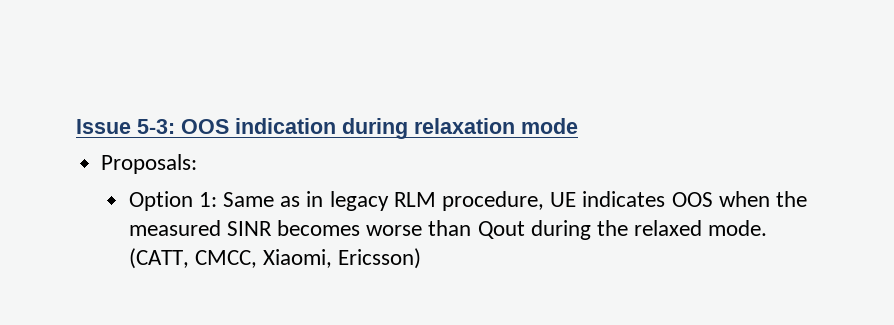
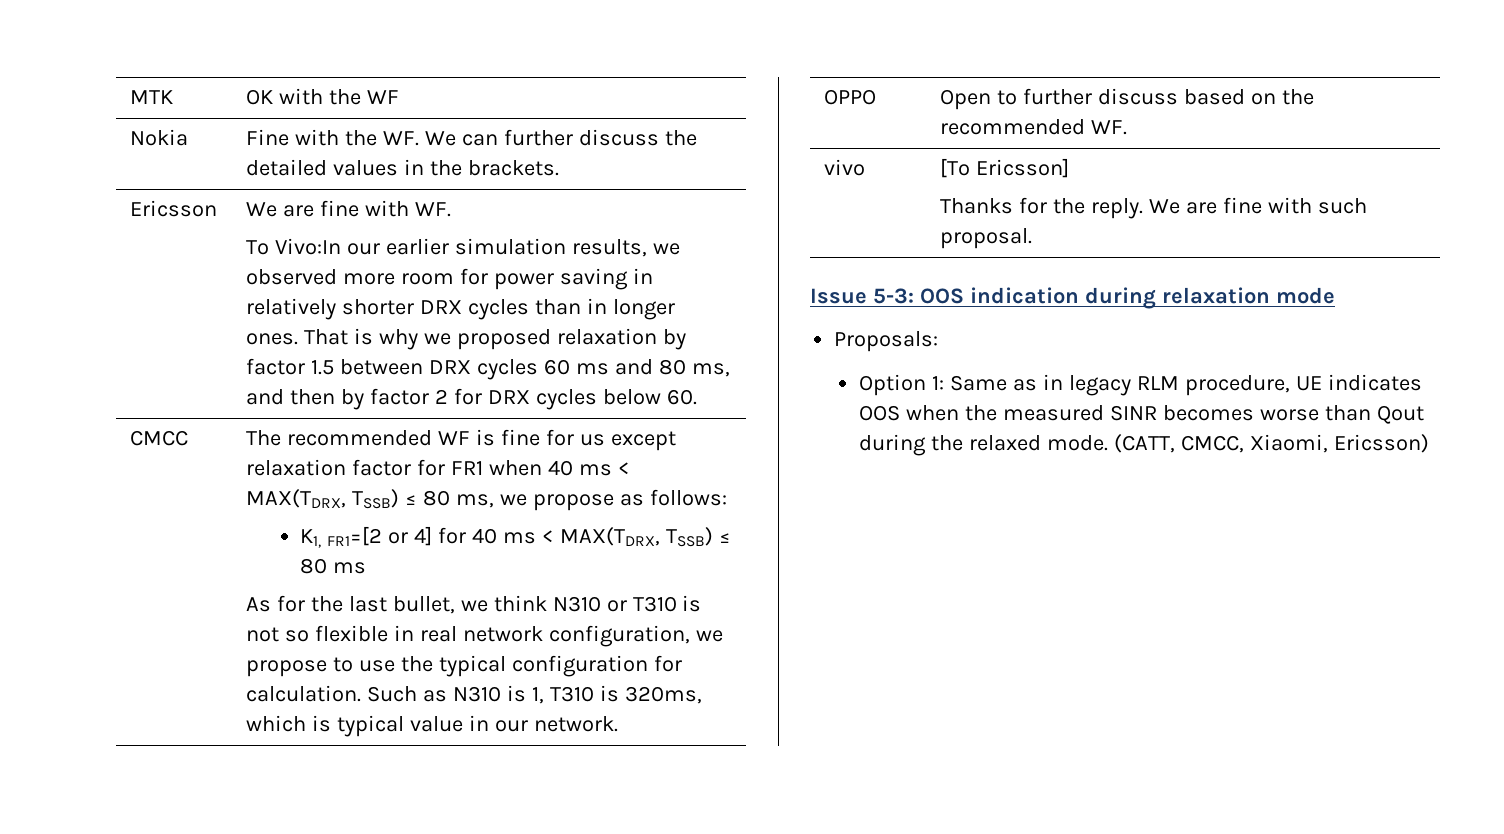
(76, 126) none -> [130,90,174,104] [246,88,399,105] [130,129,189,146] [246,129,697,146] [246,159,559,176] [130,200,218,217] [246,200,451,217] [246,238,680,257] [246,268,653,290] [246,298,675,320] [246,328,686,350] [246,358,730,380] [246,388,697,410] [130,430,189,446] [246,429,676,451] [246,459,630,476] [246,489,727,511] [300,526,731,548] [300,558,367,574] [246,595,702,614] [246,625,723,647] [246,655,682,677] [246,685,702,704] [246,715,618,737] [824,89,877,105] [940,88,1314,110] [940,119,1127,135] [824,159,866,176] [940,158,1069,178] [940,197,1367,219] [940,228,1033,249] MTK | OK with the WF // Nokia | Fine with the WF. We can further discuss the detailed values in the brackets. // Ericsson | We are fine with WF. // To Vivo:In our earlier simulation results, we observed more room for power saving in relatively shorter DRX cycles than in longer ones. That is why we proposed relaxation by factor 1.5 between DRX cycles 60 ms and 80 ms, and then by factor 2 for DRX cycles below 60. // CMCC | The recommended WF is fine for us except relaxation factor for FR1 when 40 ms < MAX(TDRX, TSSB) ≤ 80 ms, we propose as follows: // K1, FR1=[2 or 4] for 40 ms < MAX(TDRX, TSSB) ≤ 80 ms // As for the last bullet, we think N310 or T310 is not so flexible in real network configuration, we propose to use the typical configuration for calculation. Such as N310 is 1, T310 is 320ms, which is typical value in our network. // OPPO | Open to further discuss based on the recommended WF. // vivo | [To Ericsson] // Thanks for the reply. We are fine with such proposal. //

